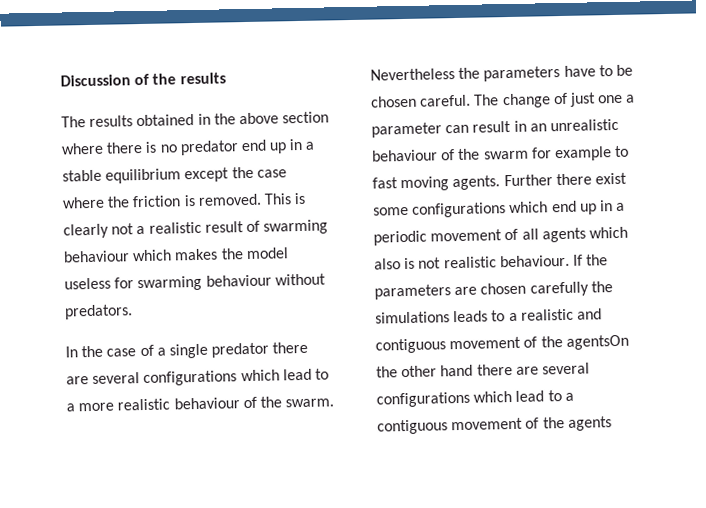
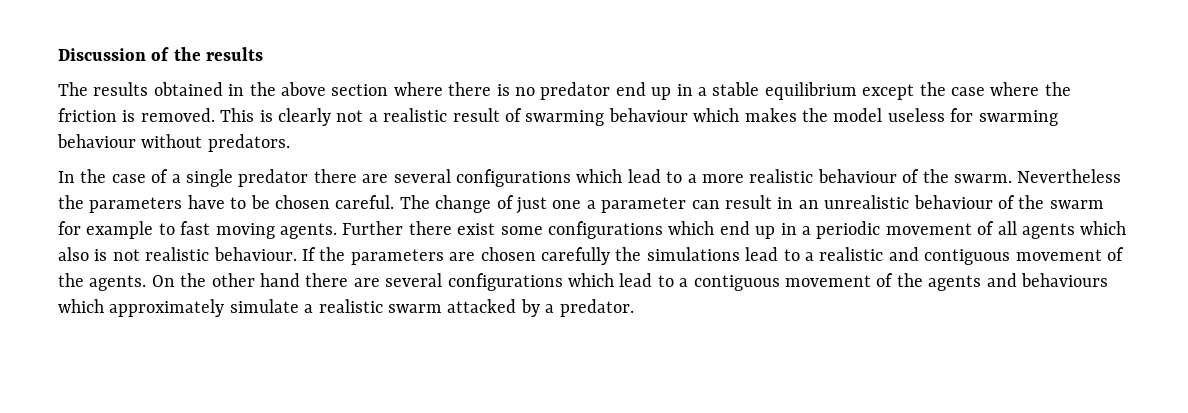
[453,310,489,323] leads -> [745,247,779,261] lead
[565,334,629,350] agentsOn -> [89,275,175,291] agents. On
(612, 423) none -> [986,273,1108,287] [58,299,634,317] and behaviours which approximately simulate a realistic swarm attacked by a predator.

